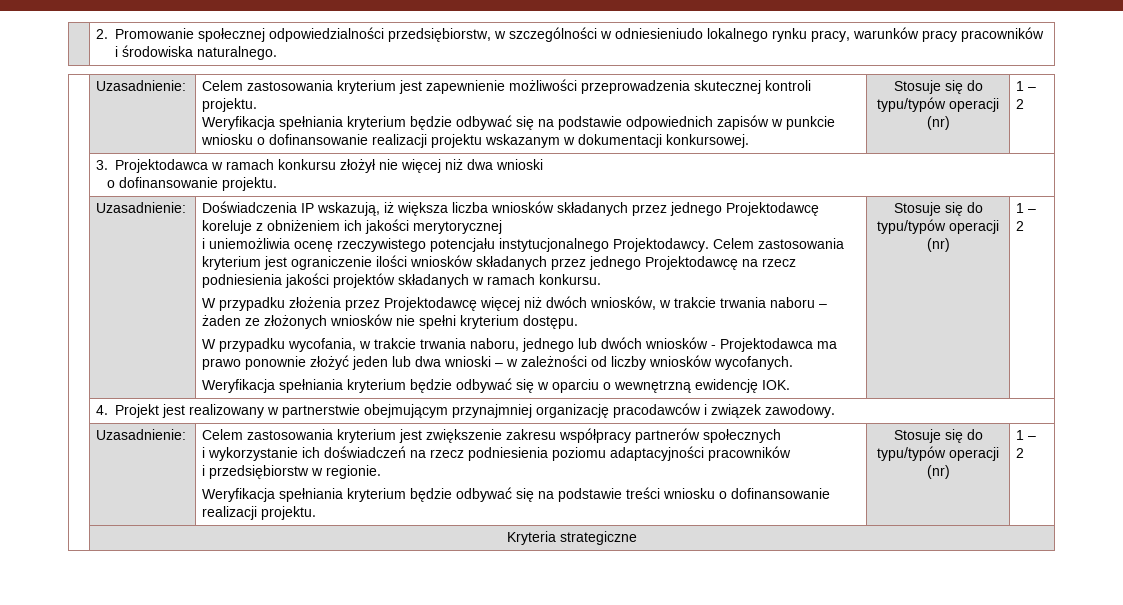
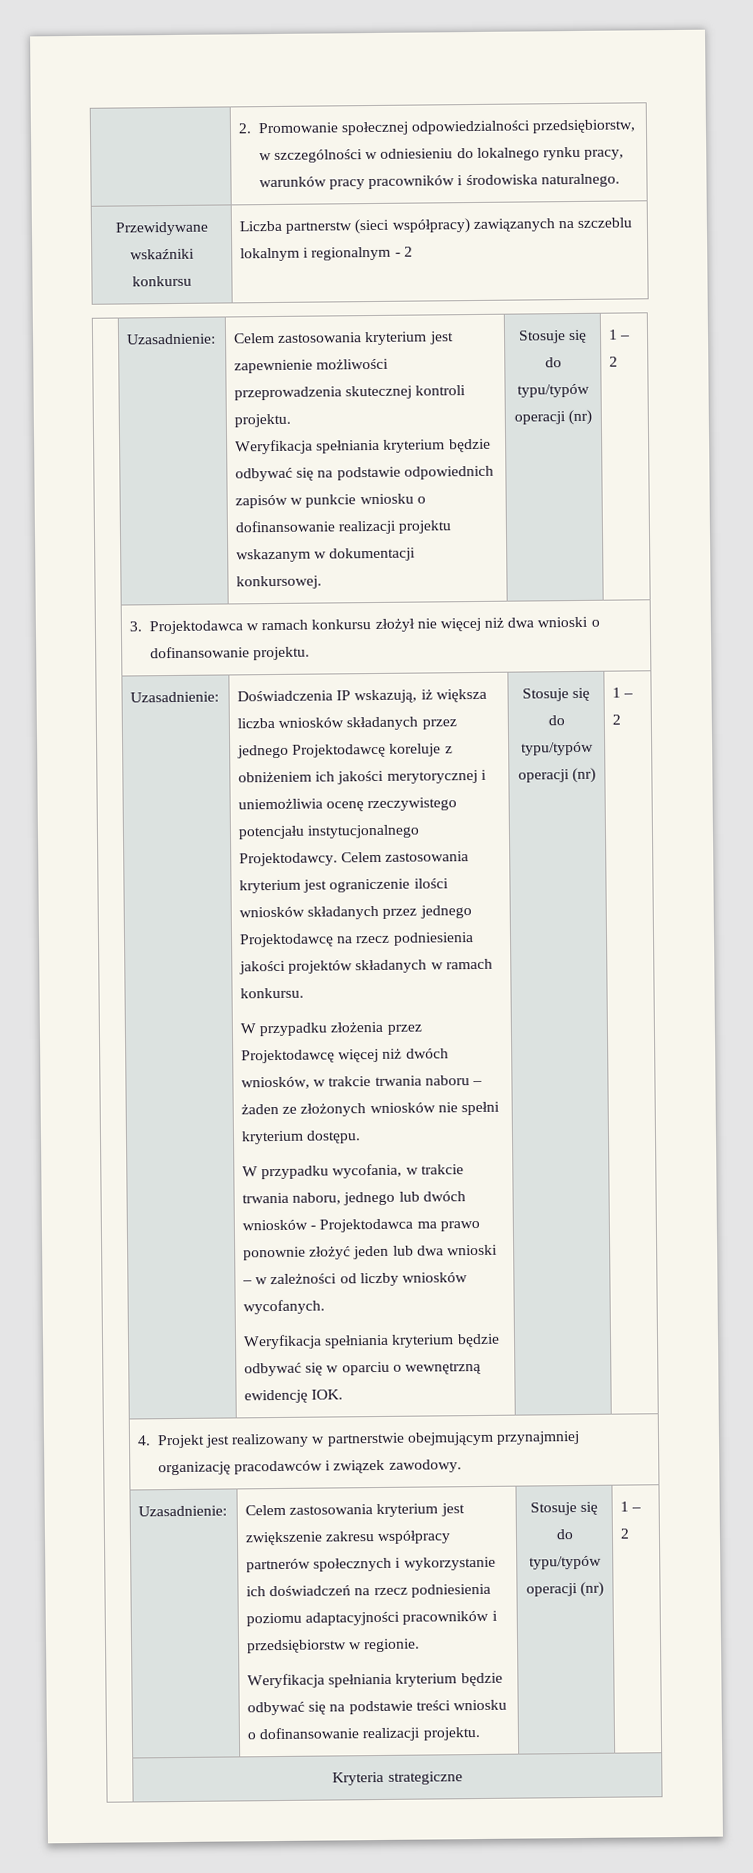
[615,28,704,39] odniesieniudo -> [380,147,474,159] odniesieniu do
(278, 53) none -> [114,221,209,236] [130,248,195,260] [132,275,192,287] [239,217,633,235] [240,246,413,262] // Przewidywane wskaźniki konkursu | Liczba partnerstw (sieci współpracy) zawiązanych na szczeblu lokalnym i regionalnym - 2
(544, 164) // -> (589, 622) none
(503, 227) // -> (478, 776) none
(782, 436) // -> (393, 1564) none
(792, 453) // -> (490, 1617) none

